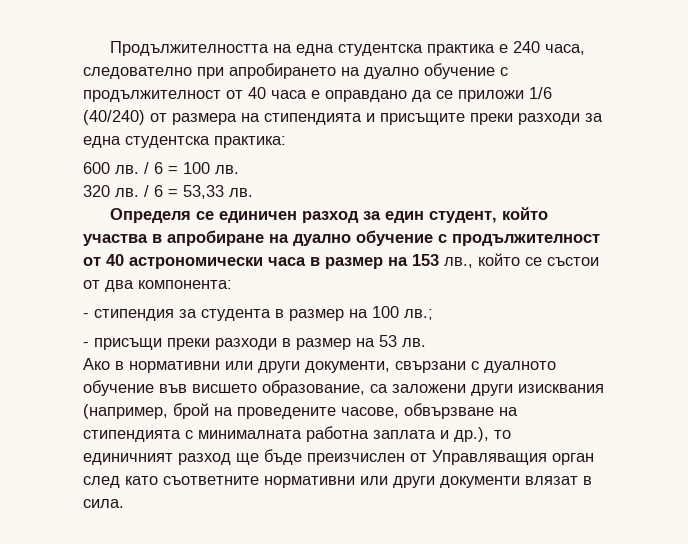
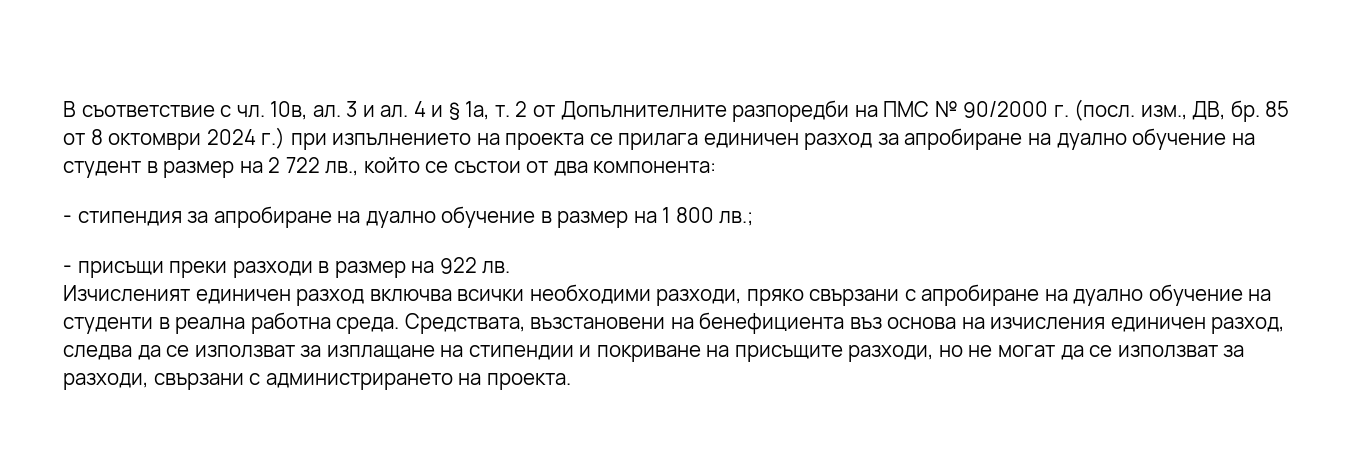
[110,41,586,56] [83,63,508,79] [83,87,552,102] [83,110,603,125] [83,136,286,148] [83,162,239,174] [83,185,253,199] [110,207,549,223] [83,230,600,246] [83,254,439,269] Продължителността на една студентска практика е 240 часа, следователно при апробирането на дуално обучение с продължителност от 40 часа е оправдано да се приложи 1/6 (40/240) от размера на стипендията и присъщите преки разходи за една студентска практика: // 600 лв. / 6 = 100 лв. // 320 лв. / 6 = 53,33 лв. // Определя се единичен разход за един студент, който участва в апробиране на дуално обучение с продължителност от 40 астрономически часа в размер на 153 -> [63,99,1290,122] [63,127,1255,150] [63,157,320,178] В съответствие с чл. 10в, ал. 3 и ал. 4 и § 1а, т. 2 от Допълнителните разпоредби на ПМС № 90/2000 г. (посл. изм., ДВ, бр. 85 от 8 октомври 2024 г.) при изпълнението на проекта се прилага единичен разход за апробиране на дуално обучение на студент в размер на 2 722
[201,306,399,321] студента в размер на 100 -> [213,206,714,228] апробиране на дуално обучение в размер на 1 800
[379,335,426,347] [83,358,556,373] [83,380,604,396] [83,403,518,419] [83,426,511,442] [83,449,594,465] [83,476,592,488] [83,499,124,508] 53 лв. // Ако в нормативни или други документи, свързани с дуалното обучение във висшето образование, са заложени други изисквания (например, брой на проведените часове, обвързване на стипендията с минималната работна заплата и др.), то единичният разход ще бъде преизчислен от Управляващия орган след като съответните нормативни или други документи влязат в сила. -> [439,257,511,274] [63,284,1272,306] [63,312,1285,334] [63,345,1245,362] [63,373,571,390] 922 лв. // Изчисленият единичен разход включва всички необходими разходи, пряко свързани с апробиране на дуално обучение на студенти в реална работна среда. Средствата, възстановени на бенефициента въз основа на изчисления единичен разход, следва да се използват за изплащане на стипендии и покриване на присъщите разходи, но не могат да се използват за разходи, свързани с администрирането на проекта.

